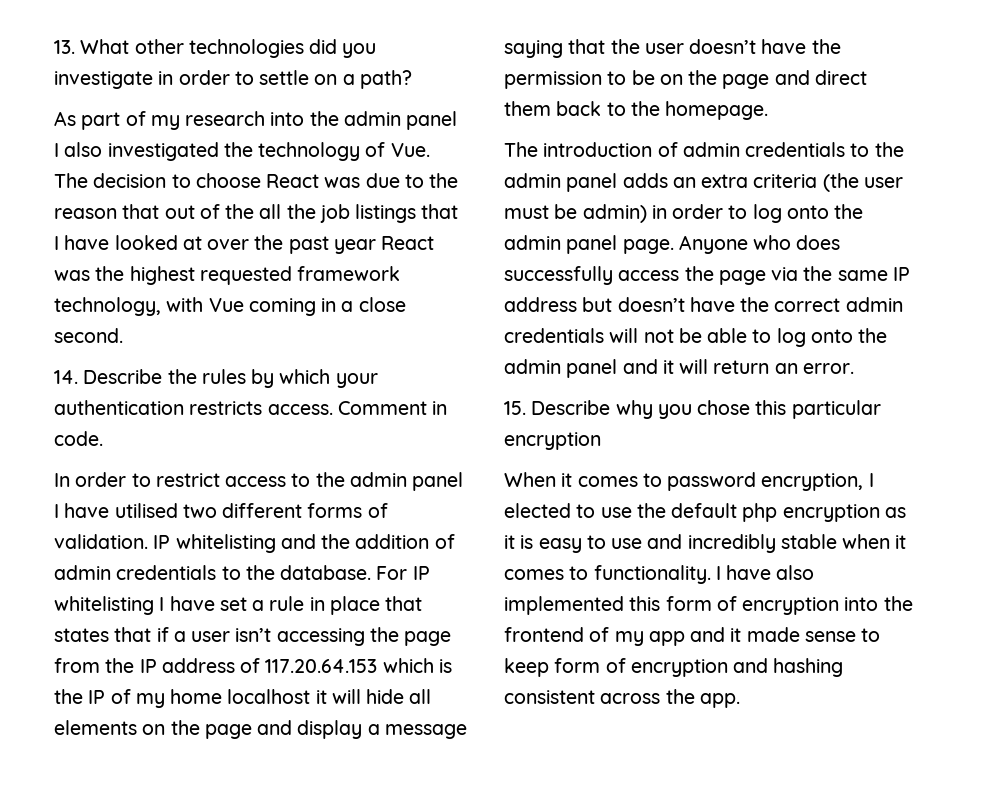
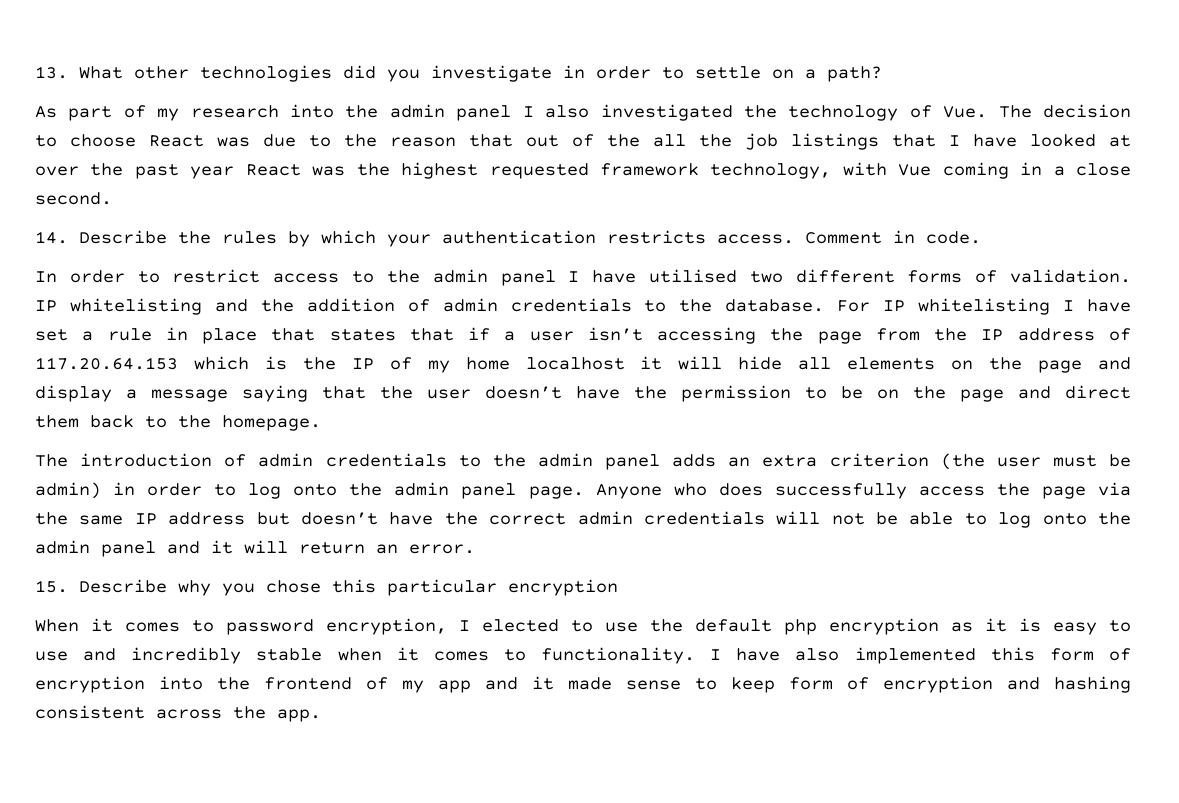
[753,174,818,188] criteria -> [829,453,929,467] criterion

